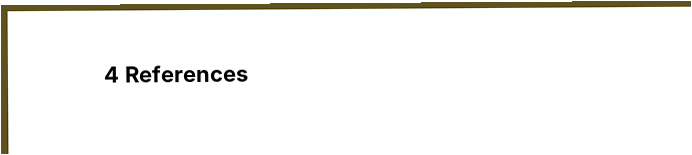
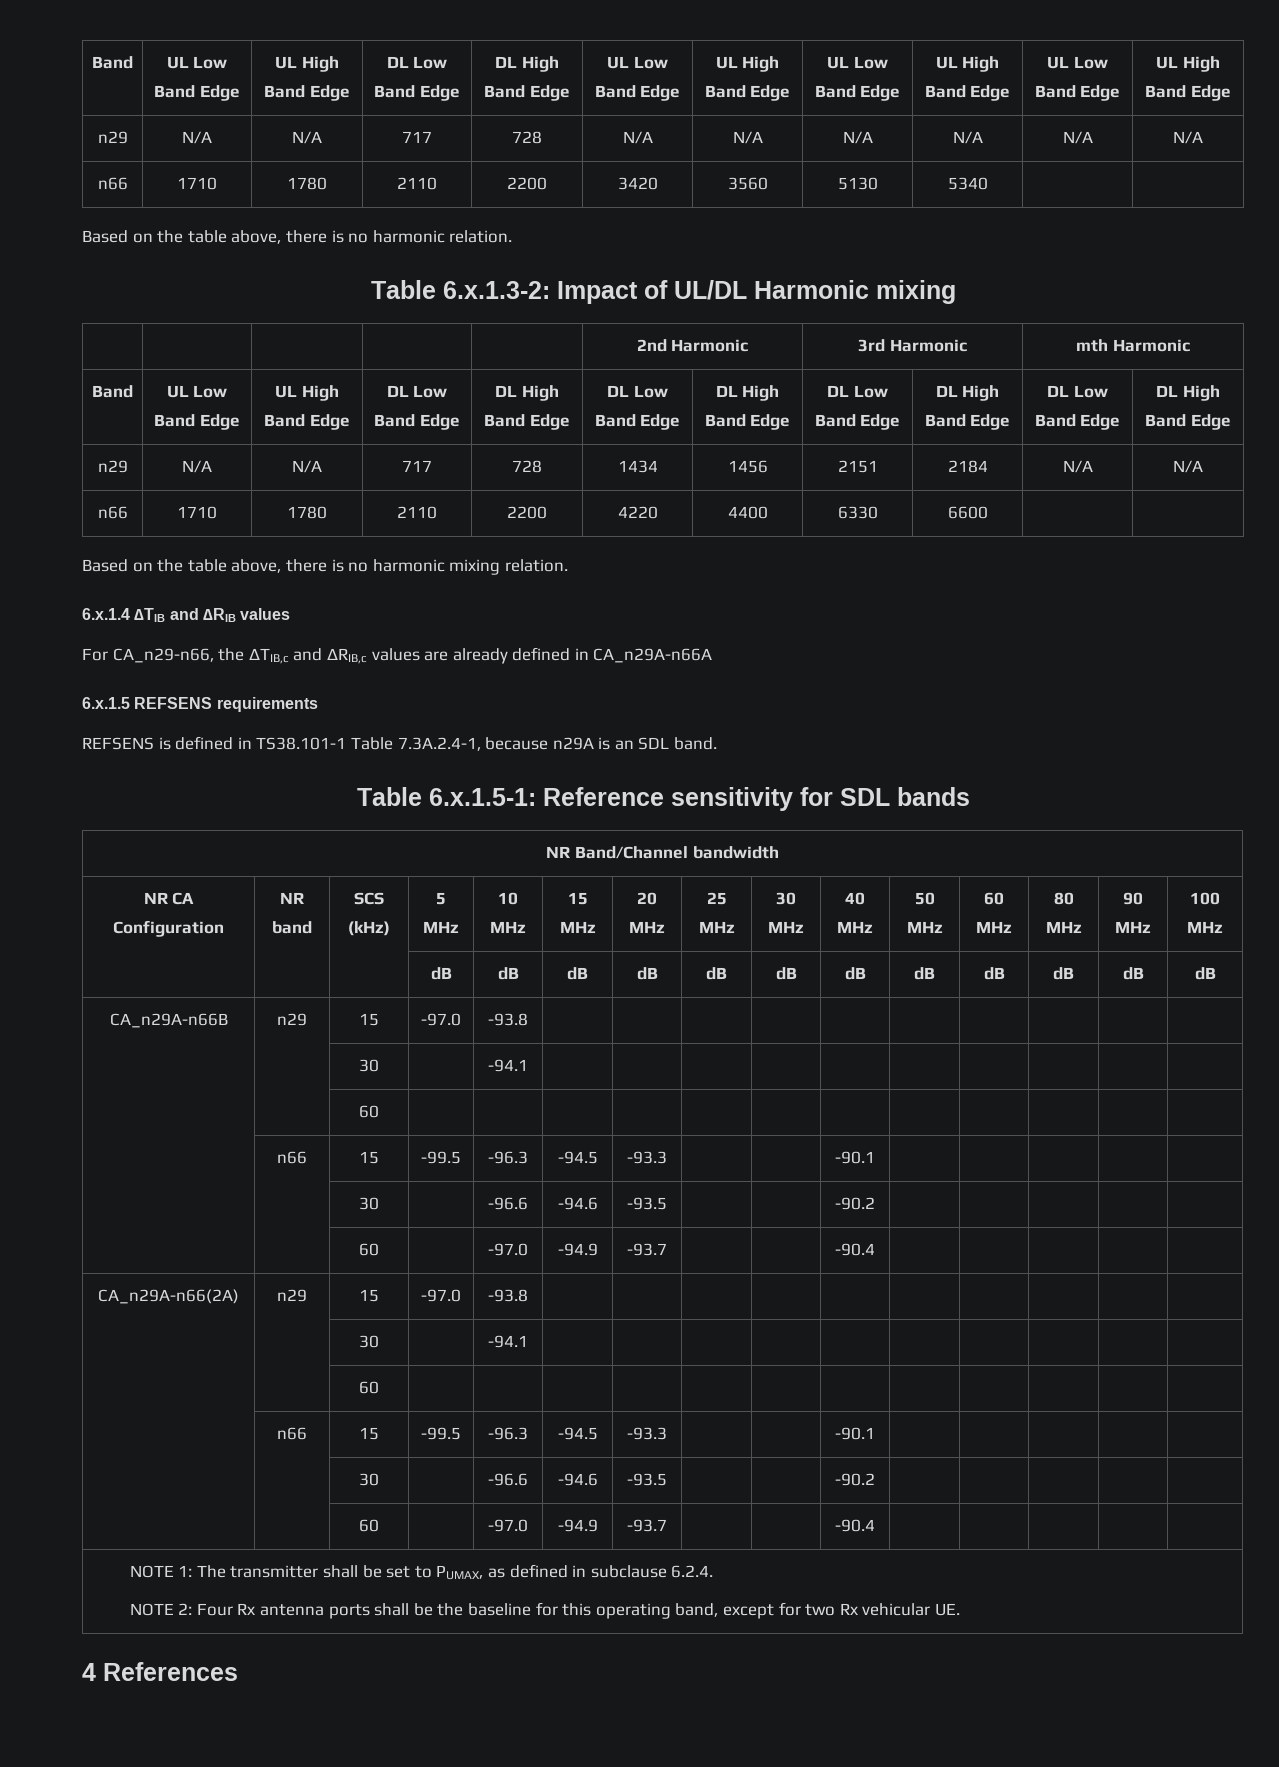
(103, 74) none -> [92,56,133,69] [166,56,228,69] [154,85,240,101] [275,56,339,72] [264,85,350,101] [386,56,448,69] [374,85,460,101] [495,56,559,72] [484,85,570,101] [607,56,668,69] [594,85,681,101] [715,56,780,72] [704,85,791,101] [827,56,888,69] [814,85,901,101] [935,56,1000,72] [924,85,1011,101] [1047,56,1108,69] [1034,85,1121,101] [1156,56,1220,72] [1145,85,1231,101] [97,131,128,144] [182,131,212,144] [292,131,322,144] [402,131,432,143] [512,131,542,144] [622,131,653,144] [732,131,763,144] [842,131,873,144] [952,131,983,144] [1062,131,1093,144] [1173,131,1203,144] [97,177,128,190] [177,177,217,190] [287,177,327,190] [397,177,437,190] [507,177,547,190] [617,177,658,190] [727,177,768,190] [837,177,878,190] [947,177,988,190] [82,230,513,244] [370,280,956,304] [636,339,749,352] [858,339,967,352] [1076,339,1190,352] [92,385,133,398] [166,385,228,398] [154,414,240,430] [275,385,339,401] [264,414,350,430] [386,385,448,398] [374,414,460,430] [495,385,559,401] [484,414,570,430] [607,385,668,398] [594,414,681,430] [715,385,780,401] [704,414,791,430] [827,385,888,398] [814,414,901,430] [935,385,1000,401] [924,414,1011,430] [1047,385,1108,398] [1034,414,1121,430] [1156,385,1220,401] [1145,414,1231,430] [97,460,128,473] [182,460,212,473] [292,460,322,473] [402,460,432,472] [512,460,542,473] [617,460,658,473] [727,460,768,473] [837,460,878,473] [947,460,988,473] [1062,460,1093,473] [1173,460,1203,473] [97,506,128,519] [177,506,217,519] [287,506,327,519] [397,506,437,519] [507,506,547,519] [617,506,658,519] [727,506,768,519] [837,506,878,519] [947,506,988,519] [82,559,568,575] [82,608,291,622] [82,647,713,664] [82,697,318,712] [82,736,718,751] [356,787,970,811] [546,846,779,859] [143,892,195,905] [113,920,224,937] [280,892,304,904] [272,921,312,934] [354,892,384,905] [348,921,390,936] [436,892,446,905] [423,921,459,933] [498,892,518,905] [490,921,526,933] [567,892,588,905] [559,921,596,933] [637,892,657,905] [629,921,665,933] [706,892,727,905] [698,921,735,933] [776,892,796,905] [768,921,804,933] [845,892,865,905] [837,921,873,933] [914,892,935,905] [906,921,943,933] [984,892,1004,905] [976,921,1012,933] [1053,892,1074,905] [1045,921,1082,933] [1123,892,1143,905] [1115,921,1151,933] [1190,892,1220,905] [1187,921,1223,933] [430,967,452,980] [497,967,519,980] [567,967,588,980] [636,967,658,980] [706,967,727,980] [775,967,797,980] [844,967,866,980] [914,967,935,980] [983,967,1005,980] [1053,967,1074,980] [1122,967,1144,980] [1194,967,1216,980] [109,1013,228,1028] [277,1013,307,1026] [359,1013,379,1026] [421,1013,461,1026] [488,1013,528,1026] [359,1059,379,1072] [488,1059,528,1072] [359,1105,379,1118] [277,1151,307,1164] [359,1151,379,1164] [421,1151,461,1164] [488,1151,528,1164] [557,1151,598,1164] [627,1151,667,1164] [835,1151,875,1164] [359,1197,379,1210] [488,1197,528,1210] [557,1197,598,1210] [627,1197,667,1210] [835,1197,875,1210] [359,1243,379,1256] [488,1243,528,1256] [557,1243,598,1256] [627,1243,667,1256] [835,1243,875,1256] [98,1289,239,1304] [277,1289,307,1302] [359,1289,379,1302] [421,1289,461,1302] [488,1289,528,1302] [359,1335,379,1348] [488,1335,528,1348] [359,1381,379,1394] [277,1427,307,1440] [359,1427,379,1440] [421,1427,461,1440] [488,1427,528,1440] [557,1427,598,1440] [627,1427,667,1440] [835,1427,875,1440] [359,1473,379,1486] [488,1473,528,1486] [557,1473,598,1486] [627,1473,667,1486] [835,1473,875,1486] [359,1519,379,1532] [488,1519,528,1532] [557,1519,598,1532] [627,1519,667,1532] [835,1519,875,1532] [129,1564,714,1580] [129,1602,960,1619] Band | UL Low Band Edge | UL High Band Edge | DL Low Band Edge | DL High Band Edge | UL Low Band Edge | UL High Band Edge | UL Low Band Edge | UL High Band Edge | UL Low Band Edge | UL High Band Edge // n29 | N/A | N/A | 717 | 728 | N/A | N/A | N/A | N/A | N/A | N/A // n66 | 1710 | 1780 | 2110 | 2200 | 3420 | 3560 | 5130 | 5340 | | // Based on the table above, there is no harmonic relation. // Table 6.x.1.3-2: Impact of UL/DL Harmonic mixing // | | | | | 2nd Harmonic | 3rd Harmonic | mth Harmonic // Band | UL Low Band Edge | UL High Band Edge | DL Low Band Edge | DL High Band Edge | DL Low Band Edge | DL High Band Edge | DL Low Band Edge | DL High Band Edge | DL Low Band Edge | DL High Band Edge // n29 | N/A | N/A | 717 | 728 | 1434 | 1456 | 2151 | 2184 | N/A | N/A // n66 | 1710 | 1780 | 2110 | 2200 | 4220 | 4400 | 6330 | 6600 | | // Based on the table above, there is no harmonic mixing relation. // 6.x.1.4 ∆TIB and ∆RIB values // For CA_n29-n66, the ΔTIB,c and ΔRIB,c values are already defined in CA_n29A-n66A // 6.x.1.5 REFSENS requirements // REFSENS is defined in TS38.101-1 Table 7.3A.2.4-1, because n29A is an SDL band. // Table 6.x.1.5-1: Reference sensitivity for SDL bands // NR Band/Channel bandwidth // NR CA Configuration | NR band | SCS (kHz) | 5 MHz | 10 MHz | 15 MHz | 20 MHz | 25 MHz | 30 MHz | 40 MHz | 50 MHz | 60 MHz | 80 MHz | 90 MHz | 100 MHz // | | | dB | dB | dB | dB | dB | dB | dB | dB | dB | dB | dB | dB // CA_n29A-n66B | n29 | 15 | -97.0 | -93.8 | | | | | | | | | | // | | 30 | | -94.1 | | | | | | | | | | // | | 60 | | | | | | | | | | | | // | n66 | 15 | -99.5 | -96.3 | -94.5 | -93.3 | | | -90.1 | | | | | // | | 30 | | -96.6 | -94.6 | -93.5 | | | -90.2 | | | | | // | | 60 | | -97.0 | -94.9 | -93.7 | | | -90.4 | | | | | // CA_n29A-n66(2A) | n29 | 15 | -97.0 | -93.8 | | | | | | | | | | // | | 30 | | -94.1 | | | | | | | | | | // | | 60 | | | | | | | | | | | | // | n66 | 15 | -99.5 | -96.3 | -94.5 | -93.3 | | | -90.1 | | | | | // | | 30 | | -96.6 | -94.6 | -93.5 | | | -90.2 | | | | | // | | 60 | | -97.0 | -94.9 | -93.7 | | | -90.4 | | | | | // NOTE 1: The transmitter shall be set to PUMAX, as defined in subclause 6.2.4. // NOTE 2: Four Rx antenna ports shall be the baseline for this operating band, except for two Rx vehicular UE. //

